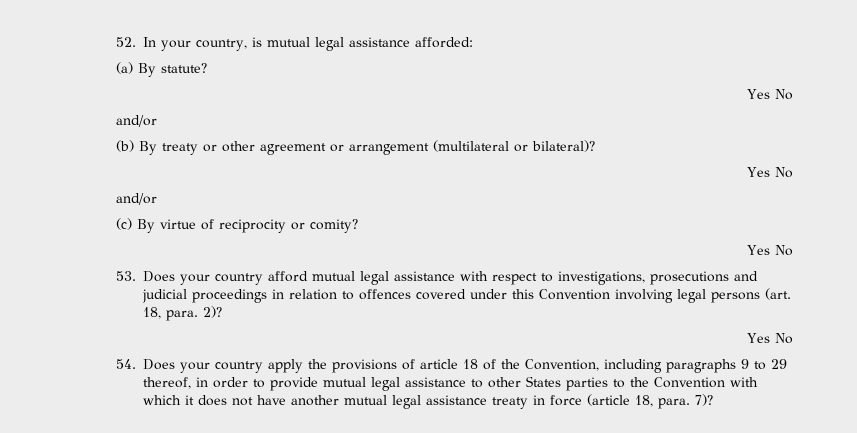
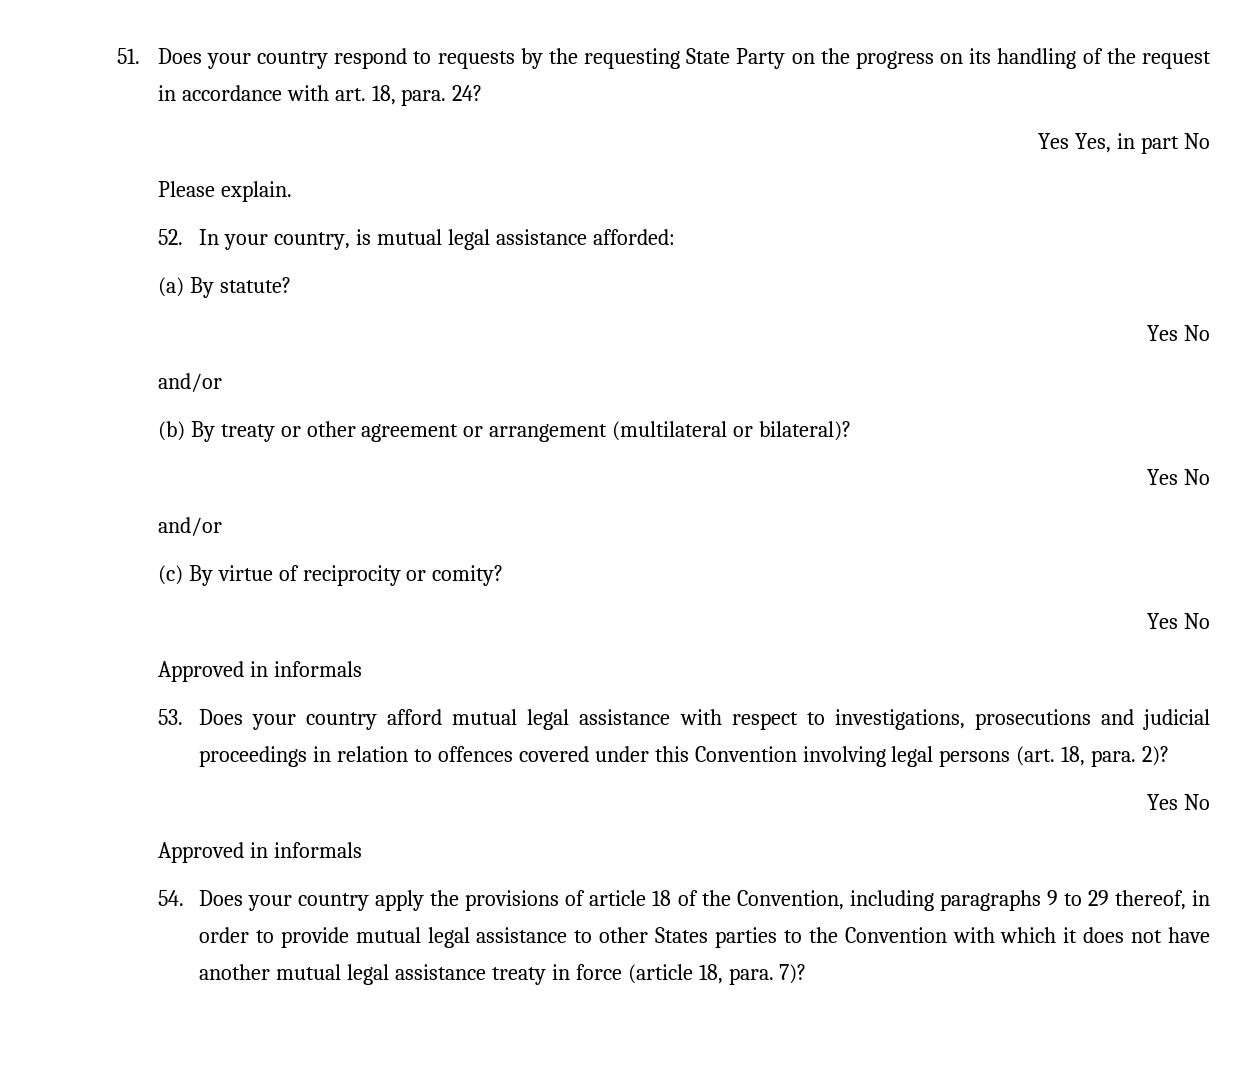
(116, 42) none -> [116,48,1212,69] [157,85,483,106] [1038,133,1211,154] [157,181,292,202] 51. Does your country respond to requests by the requesting State Party on the progress on its handling of the request in accordance with art. 18, para. 24? // Yes Yes, in part No // Please explain. //
(793, 250) none -> [157,661,362,682] // Approved in informals
(793, 338) none -> [157,842,362,863] // Approved in informals

